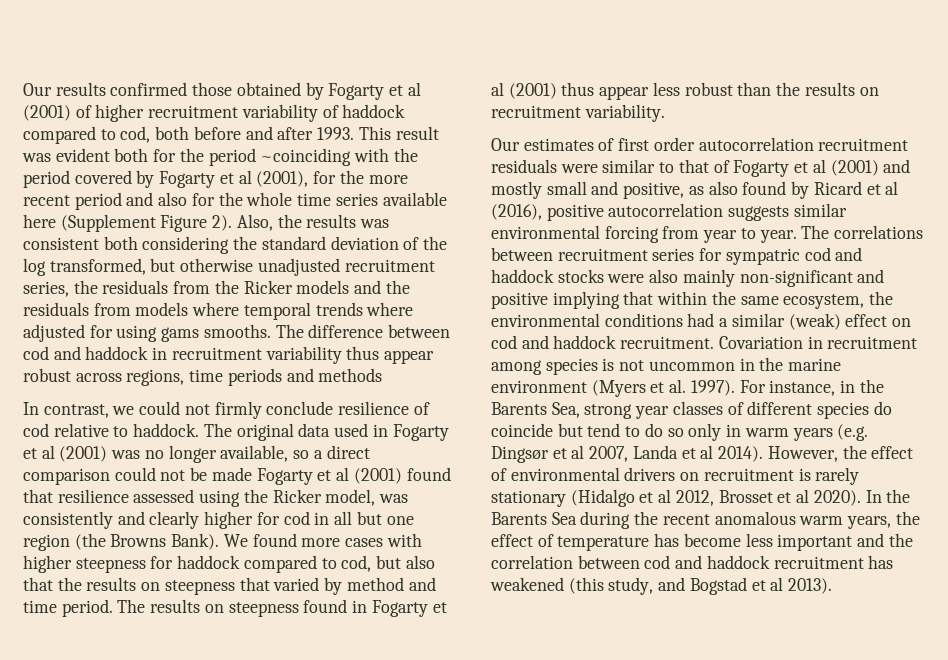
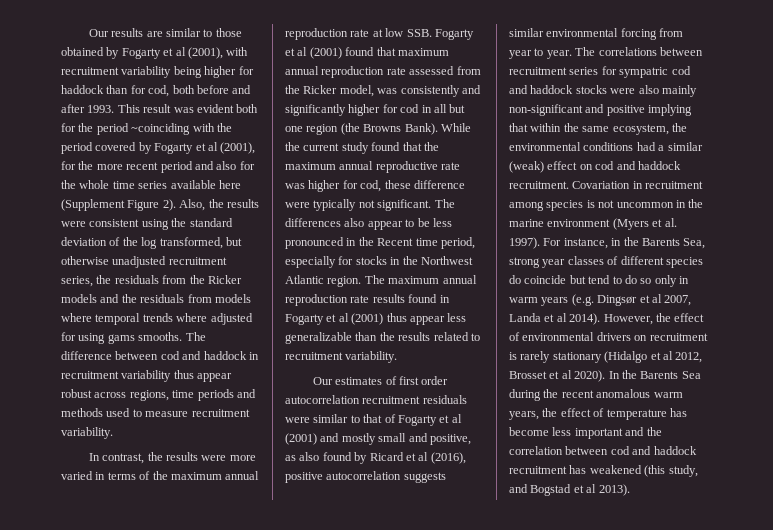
[110,82,188,96] confirmed -> [146,28,213,37] are similar to
[23,104,406,122] [23,126,116,144] (2001) of higher recruitment variability of haddock compared to -> [187,47,249,59] [61,66,254,78] [61,85,146,94] (2001), with recruitment variability being higher for haddock than for
[360,219,390,228] [23,236,230,254] was consistent both considering -> [61,219,169,230] were consistent using
[23,401,430,419] [23,423,449,441] [23,445,370,463] [23,467,252,485] // In contrast, we could not firmly conclude resilience of cod relative to haddock. The original data used in Fogarty et al (2001) was no longer available, so a direct comparison could not be made -> [106,408,250,417] [61,427,113,439] [88,452,256,464] [61,471,260,480] [285,28,432,40] used to measure recruitment variability. // In contrast, the results were more varied in terms of the maximum annual reproduction rate at low SSB.
[57,489,241,507] resilience assessed using -> [397,48,449,56] [285,66,481,78] maximum annual reproduction rate assessed from
[149,511,200,529] clearly -> [285,104,346,116] significantly
[223,533,422,547] [23,555,435,573] [23,577,436,595] [23,599,299,617] We found more cases with higher steepness for haddock compared to cod, but also that the results on steepness that varied by method and time period. The results on steepness -> [440,123,471,132] [285,142,439,154] [285,161,461,173] [285,180,465,192] [285,199,455,211] [285,218,452,230] [285,237,475,249] [285,256,473,268] [285,275,477,287] [285,294,405,306] While the current study found that the maximum annual reproductive rate was higher for cod, these difference were typically not significant. The differences also appear to be less pronounced in the Recent time period, especially for stocks in the Northwest Atlantic region. The maximum annual reproduction rate results
[684,82,733,96] robust -> [285,332,352,344] generalizable
[859,87,879,96] on -> [433,332,480,341] related to

